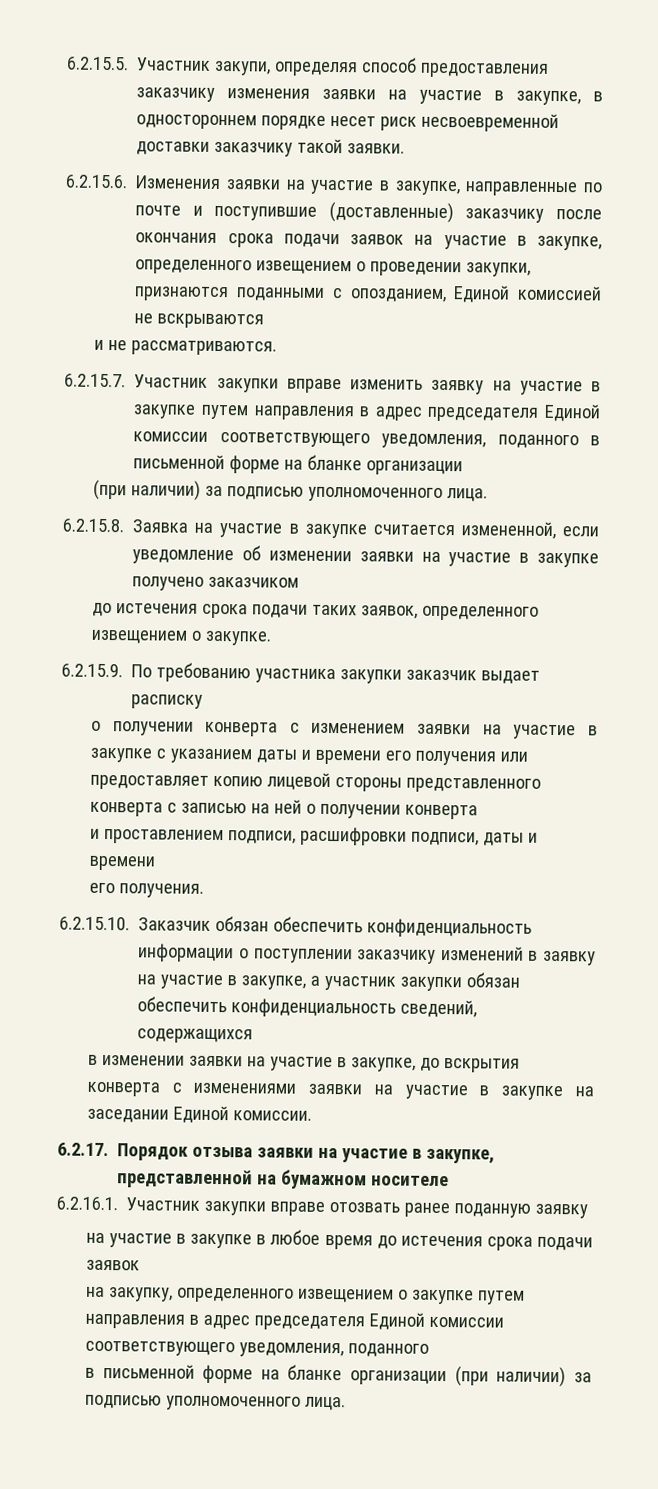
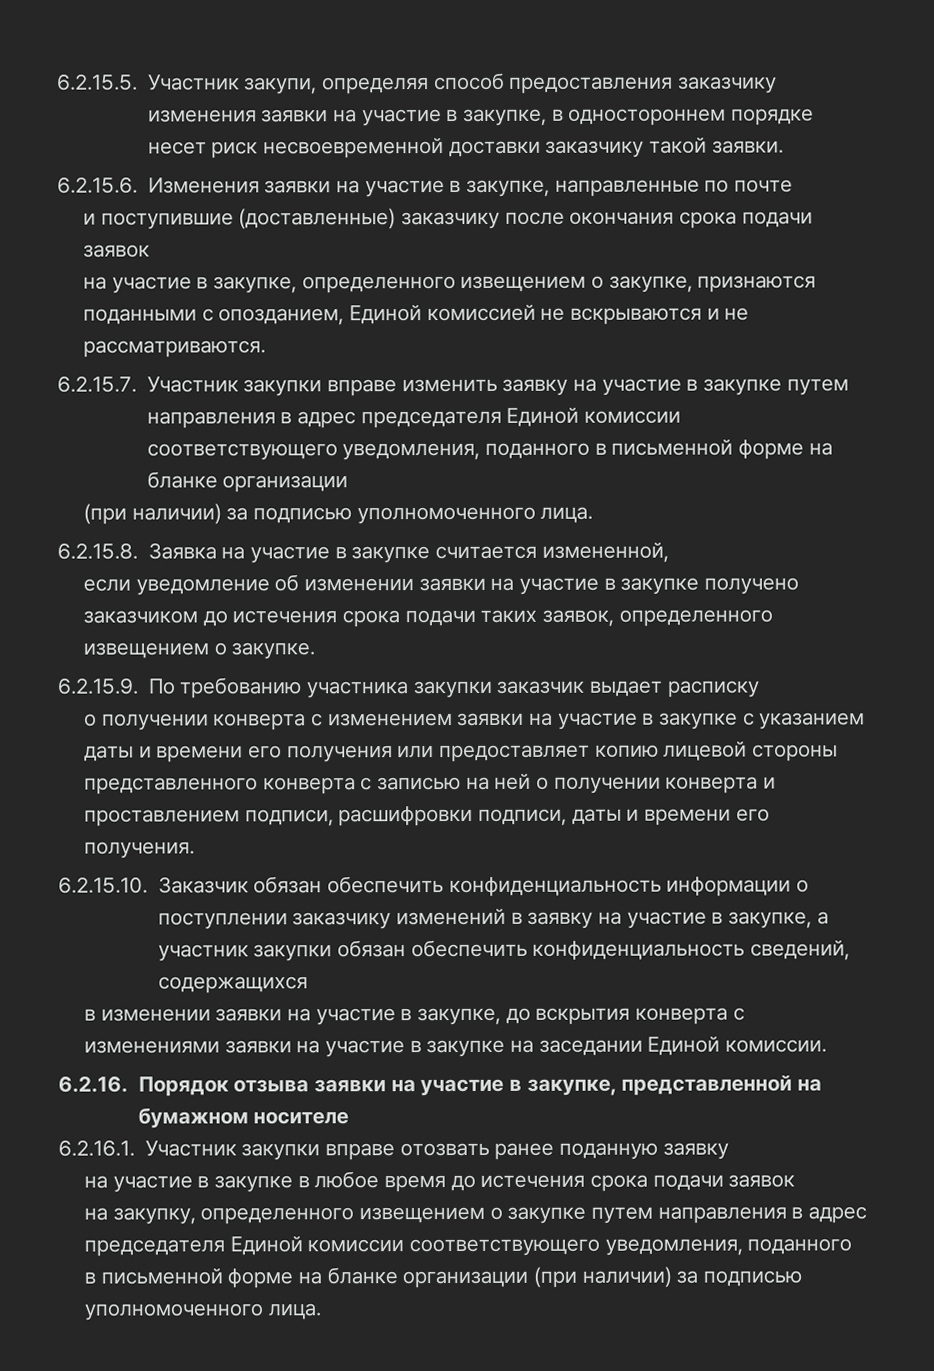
(182, 210) none -> (793, 186) //
(404, 239) none -> (150, 251) //
[370,261,532,277] проведении закупки, -> [608,275,693,293] закупке,
(265, 321) // -> (702, 316) none
(556, 530) none -> (669, 552) //
(300, 582) // -> (198, 617) none
(478, 812) // -> (759, 785) none
(155, 863) // -> (731, 817) none
[57,1142,109,1157] 6.2.17. -> [58,1075,128,1093] 6.2.16.

